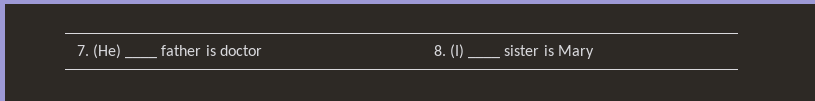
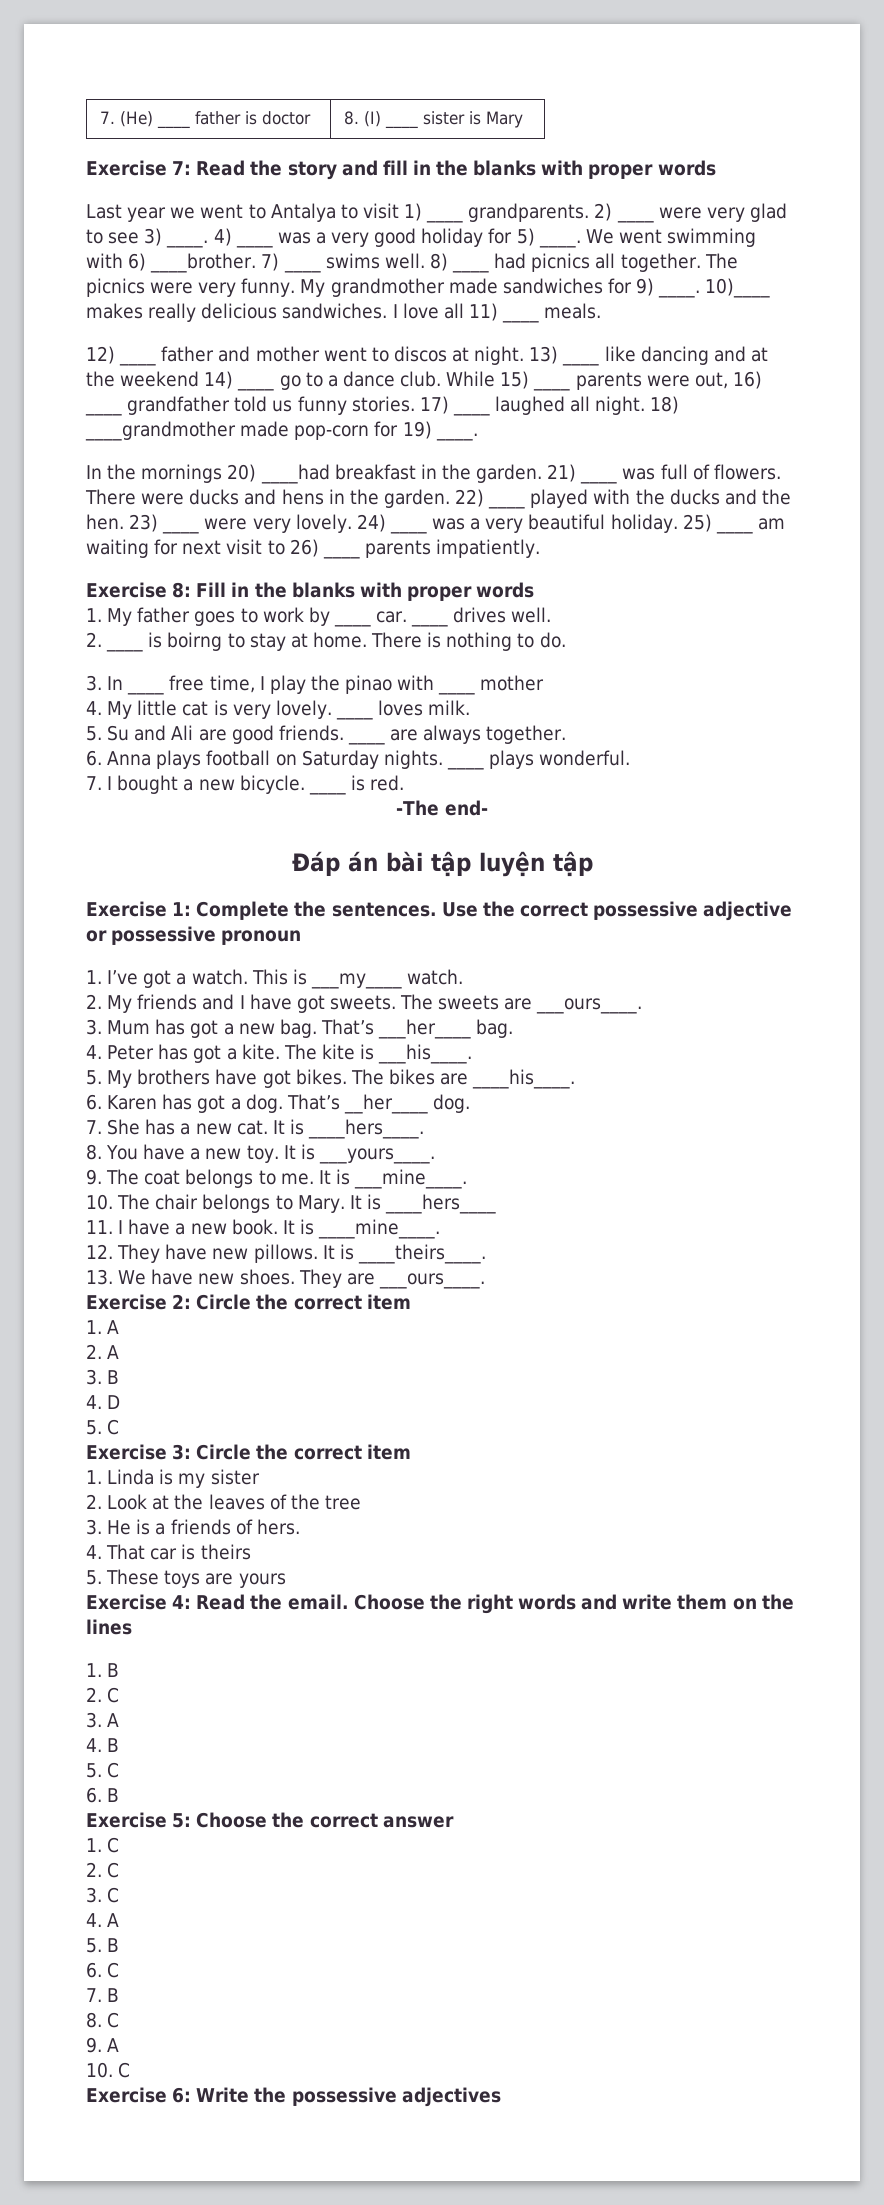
(594, 52) none -> [86,160,716,180] [86,203,787,223] [86,228,757,248] [86,253,738,273] [86,278,771,298] [86,303,602,323] [86,346,768,366] [86,371,762,391] [85,396,680,416] [85,421,478,441] [86,464,781,484] [85,489,791,509] [86,514,785,534] [86,539,541,559] [86,582,535,601] [86,607,552,627] [86,632,102,647] [106,632,566,652] [86,675,124,691] [127,675,435,695] [438,675,545,695] [86,700,471,720] [86,725,567,745] [86,750,631,770] [86,775,405,795] [396,800,488,816] [291,851,593,877] [86,901,793,921] [86,926,302,945] [86,969,464,989] [86,994,643,1014] [86,1019,514,1039] [86,1044,473,1064] [86,1069,576,1089] [86,1094,471,1114] [86,1119,425,1139] [86,1144,435,1164] [86,1169,468,1189] [86,1194,497,1214] [86,1219,441,1239] [86,1244,486,1264] [86,1269,485,1289] [86,1294,411,1310] [86,1320,120,1334] [86,1344,120,1359] [86,1369,120,1385] [86,1395,121,1409] [86,1419,120,1435] [86,1444,411,1460] [86,1469,260,1488] [86,1494,361,1510] [86,1519,300,1535] [86,1544,251,1560] [86,1569,286,1588] [86,1594,794,1614] [86,1619,132,1635] [86,1663,120,1677] [86,1687,120,1703] [86,1712,120,1728] [86,1738,120,1752] [86,1762,120,1778] [86,1787,120,1803] [86,1812,454,1828] [86,1837,120,1853] [86,1862,120,1878] [86,1887,120,1903] [86,1913,120,1927] [86,1938,120,1953] [86,1962,120,1978] [86,1988,120,2002] [86,2012,120,2028] [86,2037,120,2053] [86,2062,131,2078] [86,2087,501,2107] // Exercise 7: Read the story and fill in the blanks with proper words // Last year we went to Antalya to visit 1) ____ grandparents. 2) ____ were very glad to see 3) ____. 4) ____ was a very good holiday for 5) ____. We went swimming with 6) ____brother. 7) ____ swims well. 8) ____ had picnics all together. The picnics were very funny. My grandmother made sandwiches for 9) ____. 10)____ makes really delicious sandwiches. I love all 11) ____ meals. // 12) ____ father and mother went to discos at night. 13) ____ like dancing and at the weekend 14) ____ go to a dance club. While 15) ____ parents were out, 16) ____ grandfather told us funny stories. 17) ____ laughed all night. 18) ____grandmother made pop-corn for 19) ____. // In the mornings 20) ____had breakfast in the garden. 21) ____ was full of flowers. There were ducks and hens in the garden. 22) ____ played with the ducks and the hen. 23) ____ were very lovely. 24) ____ was a very beautiful holiday. 25) ____ am waiting for next visit to 26) ____ parents impatiently. // Exercise 8: Fill in the blanks with proper words // 1. My father goes to work by ____ car. ____ drives well. // 2. ____ is boirng to stay at home. There is nothing to do. // 3. In ____ free time, I play the pinao with ____ mother // 4. My little cat is very lovely. ____ loves milk. // 5. Su and Ali are good friends. ____ are always together. // 6. Anna plays football on Saturday nights. ____ plays wonderful. // 7. I bought a new bicycle. ____ is red. // -The end- // Đáp án bài tập luyện tập // Exercise 1: Complete the sentences. Use the correct possessive adjective or possessive pronoun // 1. I’ve got a watch. This is ___my____ watch. // 2. My friends and I have got sweets. The sweets are ___ours____. // 3. Mum has got a new bag. That’s ___her____ bag. // 4. Peter has got a kite. The kite is ___his____. // 5. My brothers have got bikes. The bikes are ____his____. // 6. Karen has got a dog. That’s __her____ dog. // 7. She has a new cat. It is ____hers____. // 8. You have a new toy. It is ___yours____. // 9. The coat belongs to me. It is ___mine____. // 10. The chair belongs to Mary. It is ____hers____ // 11. I have a new book. It is ____mine____. // 12. They have new pillows. It is ____theirs____. // 13. We have new shoes. They are ___ours____. // Exercise 2: Circle the correct item // 1. A // 2. A // 3. B // 4. D // 5. C // Exercise 3: Circle the correct item // 1. Linda is my sister // 2. Look at the leaves of the tree // 3. He is a friends of hers. // 4. That car is theirs // 5. These toys are yours // Exercise 4: Read the email. Choose the right words and write them on the lines // 1. B // 2. C // 3. A // 4. B // 5. C // 6. B // Exercise 5: Choose the correct answer // 1. C // 2. C // 3. C // 4. A // 5. B // 6. C // 7. B // 8. C // 9. A // 10. C // Exercise 6: Write the possessive adjectives

